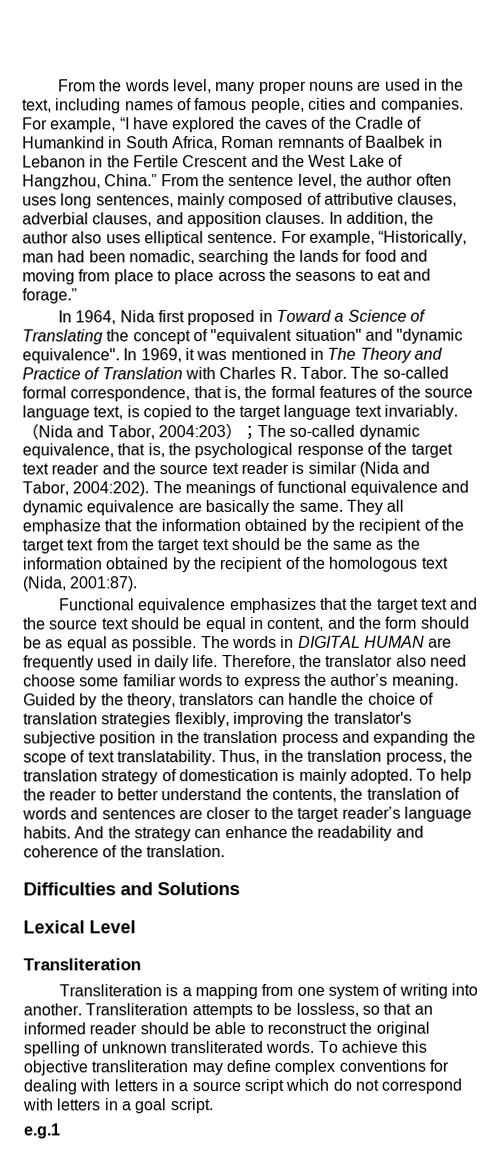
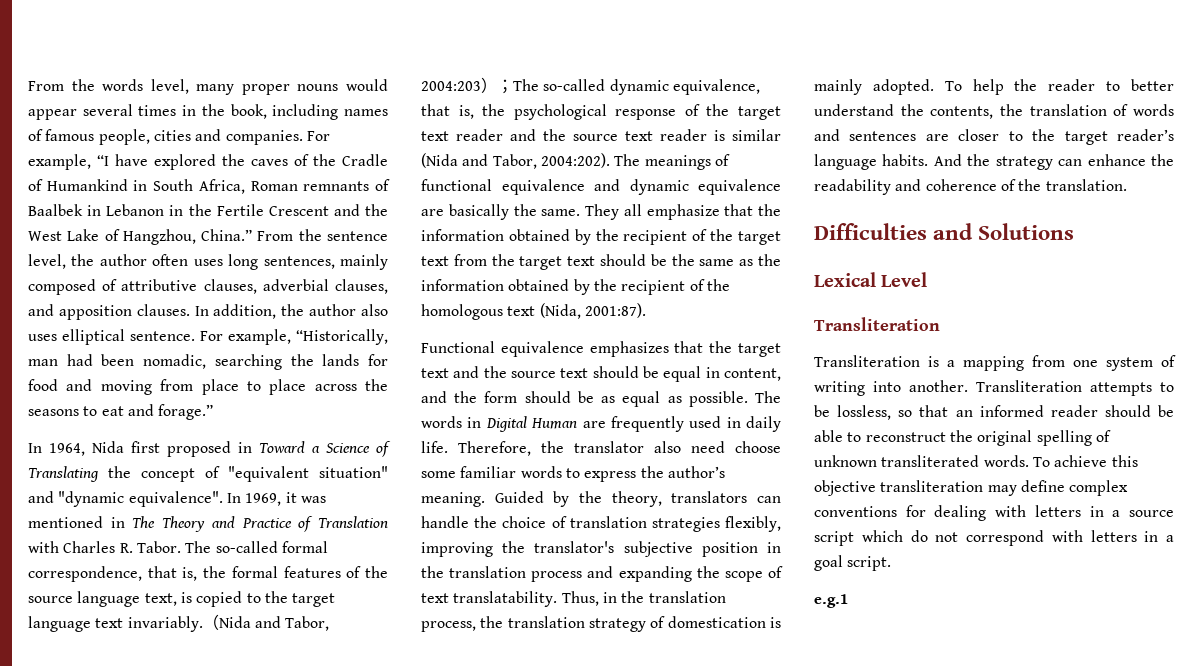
[357,78,465,91] [22,99,52,113] are used in the text, -> [346,79,388,91] [28,104,267,120] would appear several times in the book,
[297,635,425,648] DIGITAL HUMAN -> [485,416,578,432] Digital Human

